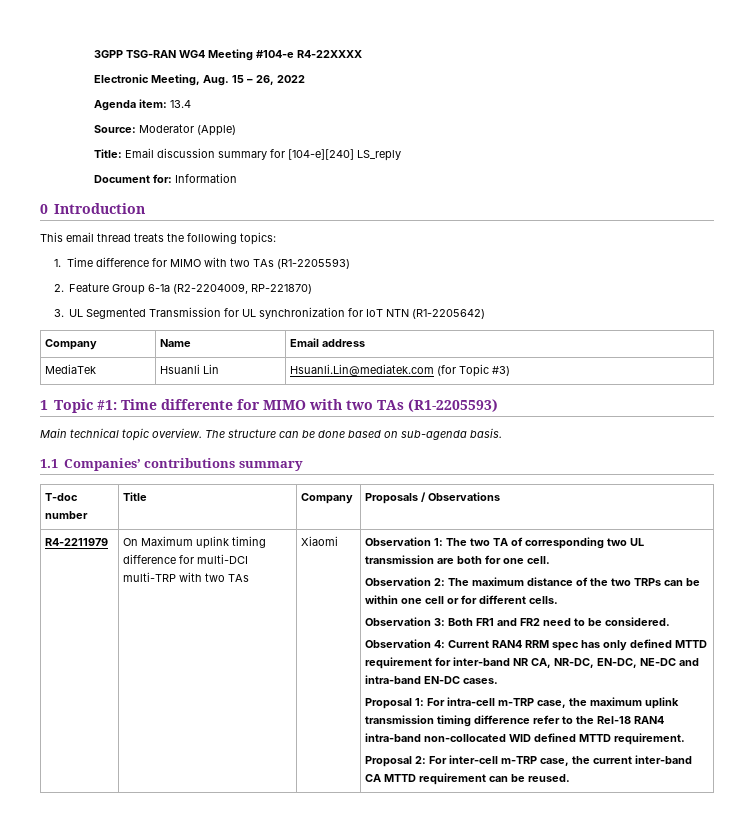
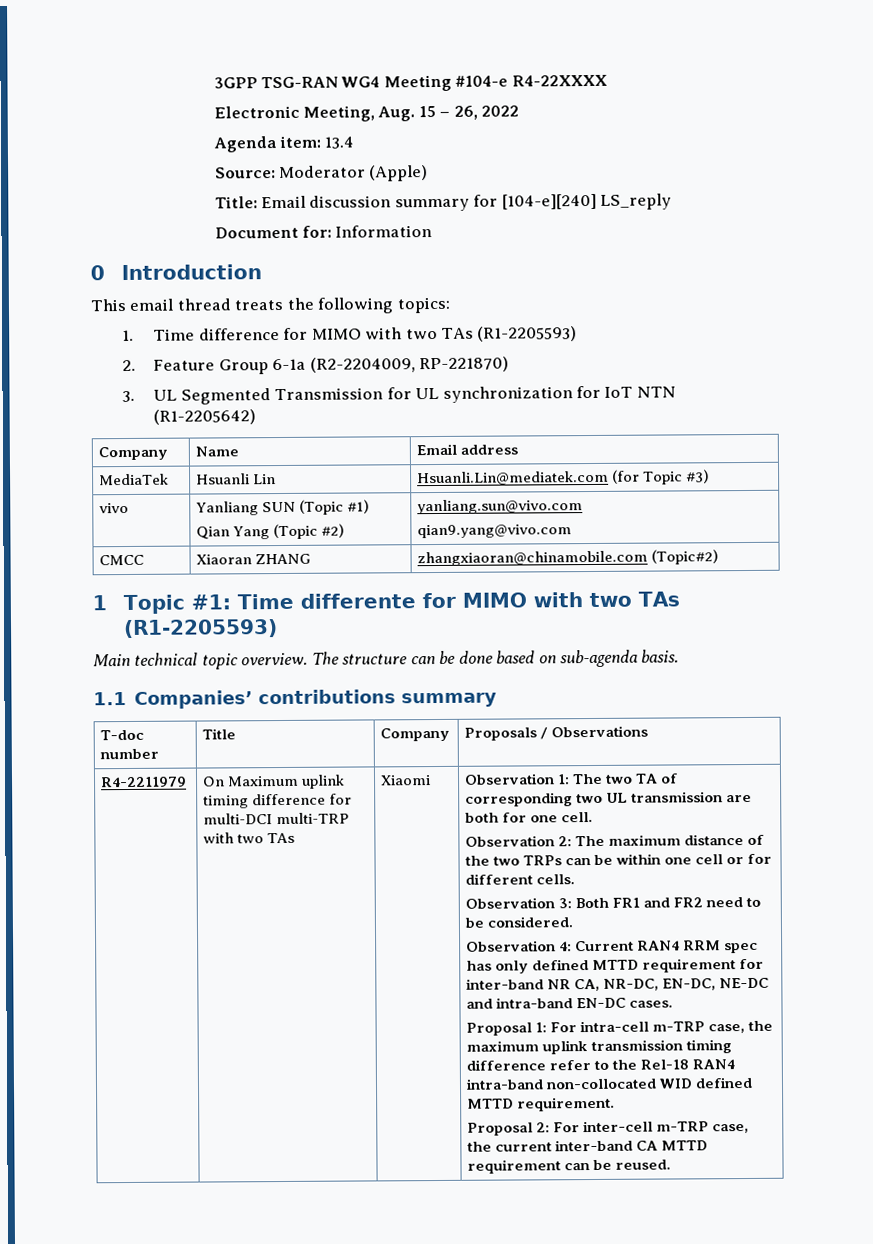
(511, 371) none -> [98,502,129,514] [195,499,371,516] [195,523,346,540] [416,499,583,515] [416,524,572,539] [98,554,144,566] [195,553,312,565] [416,549,720,567] // vivo | Yanliang SUN (Topic #1) // Qian Yang (Topic #2) | yanliang.sun@vivo.com // qian9.yang@vivo.com // CMCC | Xiaoran ZHANG | zhangxiaoran@chinamobile.com (Topic#2)

